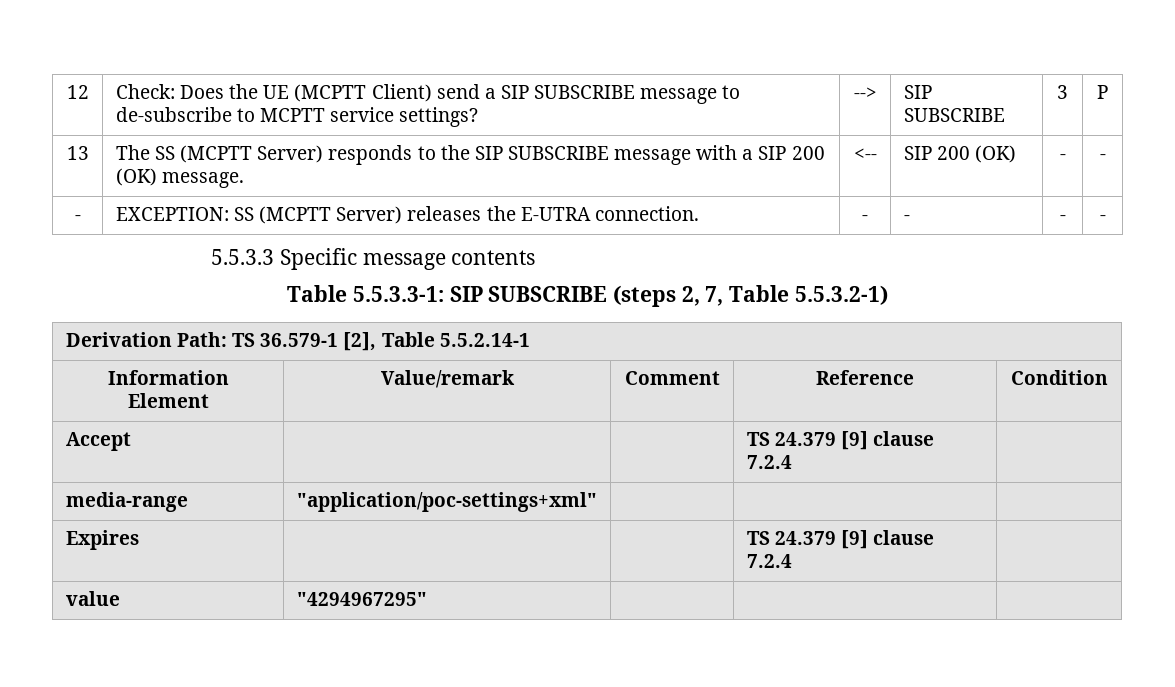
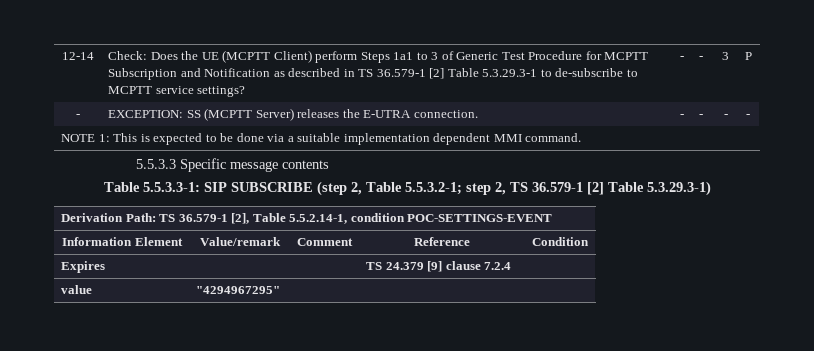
[66,85,89,99] 12 -> [62,52,94,60] 12-14
[436,84,718,104] send a SIP SUBSCRIBE message -> [315,51,649,63] [108,68,538,80] perform Steps 1a1 to 3 of Generic Test Procedure for MCPTT Subscription and Notification as described in TS 36.579-1 [2] Table 5.3.29.3-1
[853,87,877,99] [903,85,932,99] [903,108,1005,122] --> | SIP SUBSCRIBE -> [680,56,684,60] [699,56,704,60] - | -
[66,146,89,160] [115,145,825,165] [115,168,244,188] [853,148,877,160] [903,145,1017,163] [1059,154,1066,160] [1099,154,1106,160] // 13 | The SS (MCPTT Server) responds to the SIP SUBSCRIBE message with a SIP 200 (OK) message. | <-- | SIP 200 (OK) | - | - -> (752, 56) none
(1106, 218) none -> [61,133,582,145] // NOTE 1: This is expected to be done via a suitable implementation dependent MMI command.
[613,285,888,307] (steps 2, 7, Table 5.5.3.2-1) -> [316,181,711,196] (step 2, Table 5.5.3.2-1; step 2, TS 36.579-1 [2] Table 5.3.29.3-1)
[439,333,530,347] 5.5.2.14-1 -> [289,213,553,224] 5.5.2.14-1, condition POC-SETTINGS-EVENT
[65,432,131,451] [746,431,935,450] [746,455,792,469] [65,492,188,512] [296,492,597,512] // Accept | | | TS 24.379 [9] clause 7.2.4 | // media-range | "application/poc-settings+xml" | | | -> (589, 241) none

